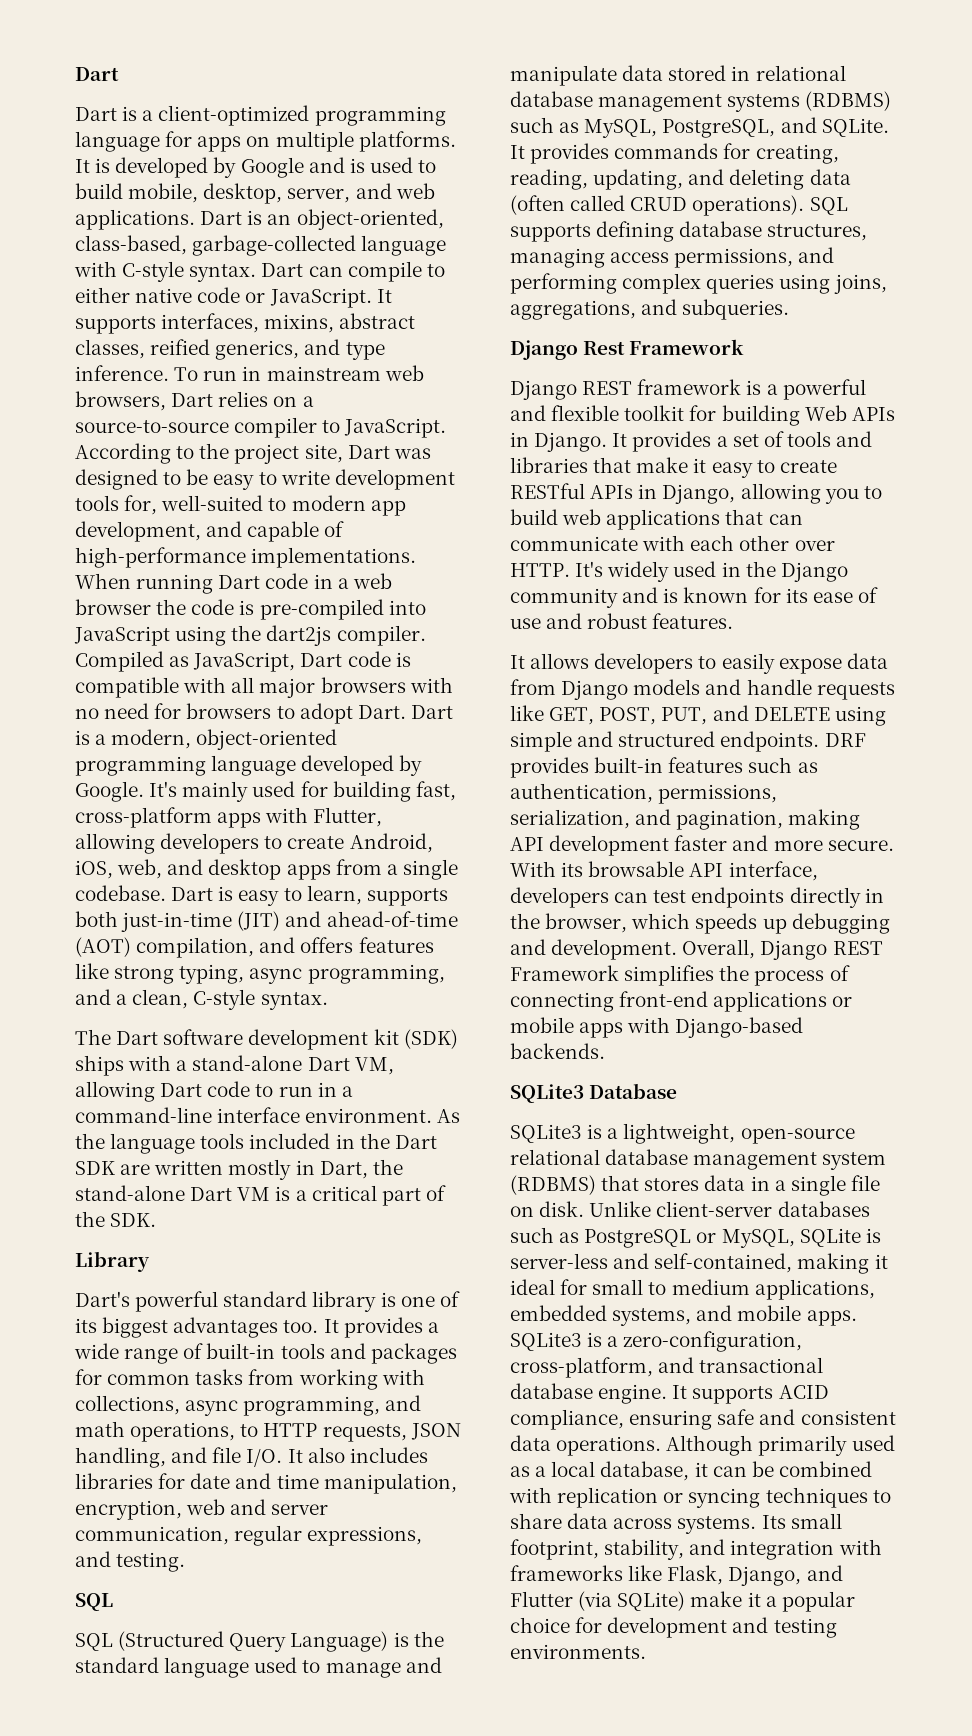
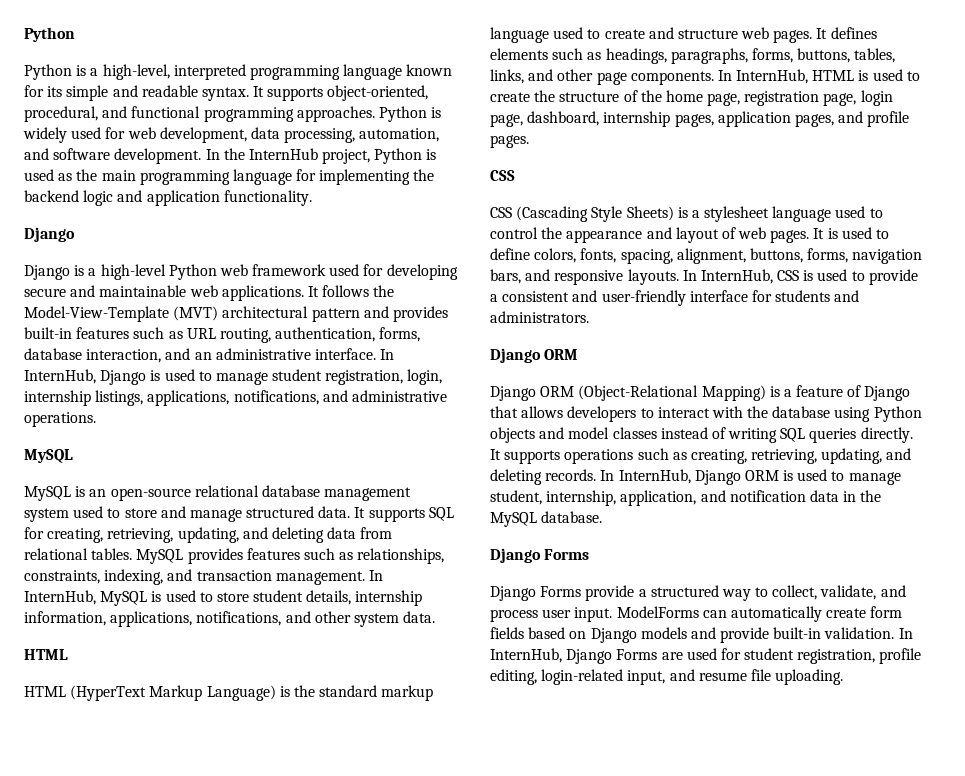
[75,67,119,81] [75,105,446,126] [75,131,456,152] [75,157,437,178] [75,183,435,204] [75,209,444,230] [75,235,447,256] [74,261,445,282] [75,287,392,308] [75,313,416,334] [75,339,385,360] [75,365,424,381] [75,391,314,411] [75,417,447,438] [75,443,431,464] [75,469,455,490] [75,495,406,516] [75,521,345,542] [75,547,417,568] [75,573,392,594] [75,599,426,620] [74,625,426,646] [75,651,411,672] [75,677,453,698] [75,703,453,724] [75,729,338,750] [75,755,423,776] [75,781,456,802] [75,807,383,828] [75,833,433,854] [75,859,458,880] [75,885,448,906] [75,911,458,932] [75,937,434,958] [75,963,445,984] [75,989,328,1010] [75,1029,458,1050] [75,1055,394,1076] [75,1081,353,1102] [75,1107,461,1123] [75,1133,437,1154] [75,1159,403,1180] [75,1185,446,1206] [75,1211,157,1227] [75,1251,150,1272] [75,1291,460,1312] [75,1317,439,1338] [74,1343,457,1364] [75,1369,425,1390] [75,1395,422,1416] [75,1421,461,1442] [75,1447,428,1468] [75,1473,457,1494] [75,1499,329,1520] [75,1525,423,1546] [75,1551,186,1572] [75,1593,113,1611] [75,1631,444,1652] [75,1657,442,1678] [510,65,846,86] [510,91,892,112] [510,117,889,138] [510,143,839,164] [510,169,851,190] [510,195,848,216] [510,221,868,242] [510,247,835,268] [510,273,887,294] [510,299,790,320] [510,339,745,360] [510,379,866,400] [510,405,895,426] [510,431,873,452] [510,457,837,478] [510,483,882,504] [510,509,803,530] [510,535,835,551] [510,561,848,582] [510,587,878,608] [510,613,734,629] [510,653,888,674] [510,679,895,700] [510,705,886,726] [510,731,866,752] Dart // Dart is a client-optimized programming language for apps on multiple platforms. It is developed by Google and is used to build mobile, desktop, server, and web applications. Dart is an object-oriented, class-based, garbage-collected language with C-style syntax. Dart can compile to either native code or JavaScript. It supports interfaces, mixins, abstract classes, reified generics, and type inference. To run in mainstream web browsers, Dart relies on a source-to-source compiler to JavaScript. According to the project site, Dart was designed to be easy to write development tools for, well-suited to modern app development, and capable of high-performance implementations. When running Dart code in a web browser the code is pre-compiled into JavaScript using the dart2js compiler. Compiled as JavaScript, Dart code is compatible with all major browsers with no need for browsers to adopt Dart. Dart is a modern, object-oriented programming language developed by Google. It's mainly used for building fast, cross-platform apps with Flutter, allowing developers to create Android, iOS, web, and desktop apps from a single codebase. Dart is easy to learn, supports both just-in-time (JIT) and ahead-of-time (AOT) compilation, and offers features like strong typing, async programming, and a clean, C-style syntax. // The Dart software development kit (SDK) ships with a stand-alone Dart VM, allowing Dart code to run in a command-line interface environment. As the language tools included in the Dart SDK are written mostly in Dart, the stand-alone Dart VM is a critical part of the SDK. // Library // Dart's powerful standard library is one of its biggest advantages too. It provides a wide range of built-in tools and packages for common tasks from working with collections, async programming, and math operations, to HTTP requests, JSON handling, and file I/O. It also includes libraries for date and time manipulation, encryption, web and server communication, regular expressions, and testing. // SQL // SQL (Structured Query Language) is the standard language used to manage and manipulate data stored in relational database management systems (RDBMS) such as MySQL, PostgreSQL, and SQLite. It provides commands for creating, reading, updating, and deleting data (often called CRUD operations). SQL supports defining database structures, managing access permissions, and performing complex queries using joins, aggregations, and subqueries. // Django Rest Framework // Django REST framework is a powerful and flexible toolkit for building Web APIs in Django. It provides a set of tools and libraries that make it easy to create RESTful APIs in Django, allowing you to build web applications that can communicate with each other over HTTP. It's widely used in the Django community and is known for its ease of use and robust features. // It allows developers to easily expose data from Django models and handle requests like GET, POST, PUT, and DELETE using simple and structured endpoints. DRF -> [24,27,75,42] [24,64,453,80] [24,85,429,101] [24,106,442,122] [23,127,440,143] [24,148,437,164] [24,169,435,185] [24,190,312,206] [24,227,75,242] [24,264,458,280] [24,285,395,301] [24,306,389,322] Python // Python is a high-level, interpreted programming language known for its simple and readable syntax. It supports object-oriented, procedural, and functional programming approaches. Python is widely used for web development, data processing, automation, and software development. In the InternHub project, Python is used as the main programming language for implementing the backend logic and application functionality. // Django // Django is a high-level Python web framework used for developing secure and maintainable web applications. It follows the Model-View-Template (MVT) architectural pattern and
[510,783,778,804] [510,809,861,830] [510,835,894,856] [510,861,818,881] [510,887,884,908] [510,913,890,934] [510,939,883,960] [510,965,850,986] [510,991,853,1012] [510,1017,804,1038] [510,1043,605,1059] [510,1083,678,1103] [510,1123,736,1144] authentication, permissions, serialization, and pagination, making API development faster and more secure. With its browsable API interface, developers can test endpoints directly in the browser, which speeds up debugging and development. Overall, Django REST Framework simplifies the process of connecting front-end applications or mobile apps with Django-based backends. // SQLite3 Database // SQLite3 is a lightweight, -> [186,327,421,343] [24,348,395,363] [24,369,443,385] [24,390,447,406] [24,412,96,427] [24,449,73,463] [24,486,107,501] URL routing, authentication, forms, database interaction, and an administrative interface. In InternHub, Django is used to manage student registration, login, internship listings, applications, notifications, and administrative operations. // MySQL // MySQL is an
[510,1175,880,1196] [510,1201,870,1217] [510,1227,881,1248] [510,1253,888,1274] [510,1279,875,1300] [510,1305,857,1326] [510,1331,803,1352] [510,1357,824,1378] [510,1383,829,1404] [510,1409,896,1430] [510,1435,895,1456] [510,1461,872,1481] [509,1487,891,1508] [510,1513,842,1534] [510,1539,882,1560] [510,1565,843,1586] [510,1591,855,1612] [510,1617,837,1638] [510,1644,646,1659] (RDBMS) that stores data in a single file on disk. Unlike client-server databases such as PostgreSQL or MySQL, SQLite is server-less and self-contained, making it ideal for small to medium applications, embedded systems, and mobile apps. SQLite3 is a zero-configuration, cross-platform, and transactional database engine. It supports ACID compliance, ensuring safe and consistent data operations. Although primarily used as a local database, it can be combined with replication or syncing techniques to share data across systems. Its small footprint, stability, and integration with frameworks like Flask, Django, and Flutter (via SQLite) make it a popular choice for development and testing environments. -> [73,506,454,522] [24,527,393,543] [24,548,445,564] [24,569,383,585] [24,590,423,606] [24,611,436,627] [24,649,68,660] [24,685,434,701] [490,27,877,43] [490,48,896,64] [490,69,920,85] [490,90,893,106] [490,111,910,127] [490,135,529,148] [490,170,515,181] [490,206,883,222] [490,227,890,243] [490,248,923,264] [490,269,918,285] [490,290,860,306] [490,311,589,323] [490,348,579,363] [490,385,911,401] [490,406,922,422] [490,427,913,443] [490,448,912,464] [490,469,901,485] [490,490,882,506] [490,511,603,527] [490,548,590,563] [490,585,906,601] [490,606,903,622] [490,627,913,643] [490,648,922,664] [490,669,844,685] used to store and manage structured data. It supports SQL for creating, retrieving, updating, and deleting data from relational tables. MySQL provides features such as relationships, constraints, indexing, and transaction management. In InternHub, MySQL is used to store student details, internship information, applications, notifications, and other system data. // HTML // HTML (HyperText Markup Language) is the standard markup language used to create and structure web pages. It defines elements such as headings, paragraphs, forms, buttons, tables, links, and other page components. In InternHub, HTML is used to create the structure of the home page, registration page, login page, dashboard, internship pages, application pages, and profile pages. // CSS // CSS (Cascading Style Sheets) is a stylesheet language used to control the appearance and layout of web pages. It is used to define colors, fonts, spacing, alignment, buttons, forms, navigation bars, and responsive layouts. In InternHub, CSS is used to provide a consistent and user-friendly interface for students and administrators. // Django ORM // Django ORM (Object-Relational Mapping) is a feature of Django that allows developers to interact with the database using Python objects and model classes instead of writing SQL queries directly. It supports operations such as creating, retrieving, updating, and deleting records. In InternHub, Django ORM is used to manage student, internship, application, and notification data in the MySQL database. // Django Forms // Django Forms provide a structured way to collect, validate, and process user input. ModelForms can automatically create form fields based on Django models and provide built-in validation. In InternHub, Django Forms are used for student registration, profile editing, login-related input, and resume file uploading.

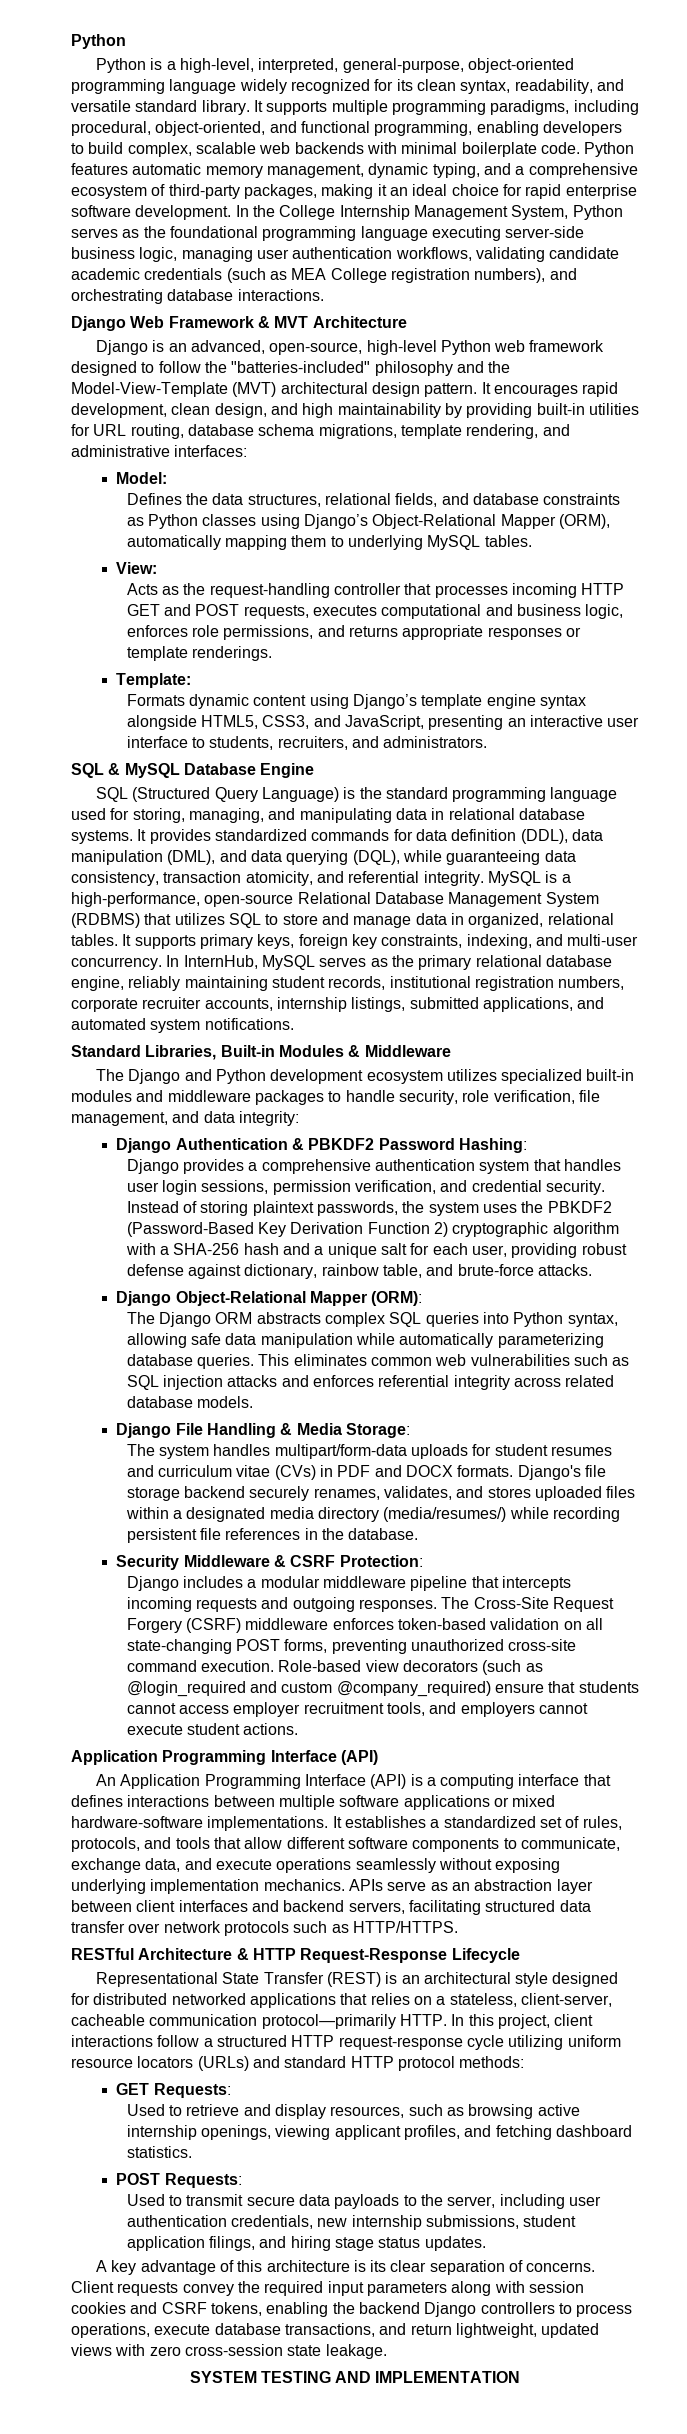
[173,64,453,80] [24,85,429,101] [24,106,442,122] [23,127,440,143] [24,148,437,164] [24,169,435,185] [24,190,312,206] [24,227,75,242] [24,265,97,280] interpreted programming language known for its simple and readable syntax. It supports object-oriented, procedural, and functional programming approaches. Python is widely used for web development, data processing, automation, and software development. In the InternHub project, Python is used as the main programming language for implementing the backend logic and application functionality. // Django // Django is a -> [258,58,574,73] [71,79,624,94] [71,100,639,115] [71,121,622,136] [71,142,635,157] [71,163,638,178] [71,184,637,199] [71,205,623,220] [71,226,585,241] [71,247,620,262] [71,268,577,283] [71,289,324,304] [71,316,407,331] [95,340,363,355] interpreted, general-purpose, object-oriented programming language widely recognized for its clean syntax, readability, and versatile standard library. It supports multiple programming paradigms, including procedural, object-oriented, and functional programming, enabling developers to build complex, scalable web backends with minimal boilerplate code. Python features automatic memory management, dynamic typing, and a comprehensive ecosystem of third-party packages, making it an ideal choice for rapid enterprise software development. In the College Internship Management System, Python serves as the foundational programming language executing server-side business logic, managing user authentication workflows, validating candidate academic credentials (such as MEA College registration numbers), and orchestrating database interactions. // Django Web Framework & MVT Architecture // Django is an advanced, open-source,
[329,264,458,280] [24,285,395,301] [24,306,448,322] [24,327,421,343] [24,348,395,363] [24,369,443,385] [24,390,447,406] [24,412,96,427] [24,449,73,463] [24,485,412,501] [24,506,454,522] [24,527,393,543] [24,548,445,564] used for developing secure and maintainable web applications. It follows the Model-View-Template (MVT) architectural pattern and provides built-in features such as URL routing, authentication, forms, database interaction, and an administrative interface. In InternHub, Django is used to manage student registration, login, internship listings, applications, notifications, and administrative operations. // MySQL // MySQL is an open-source relational database management system used to store and manage structured data. It supports SQL for creating, retrieving, updating, and deleting data from relational tables. MySQL provides features such as relationships, -> [71,361,511,376] [71,382,619,397] [71,403,639,418] [71,424,570,439] [71,445,248,457] [116,472,168,484] [126,493,621,507] [126,514,610,529] [126,535,532,550] [116,562,158,574] [126,583,625,598] [126,604,624,619] [126,625,581,640] [126,646,273,661] [116,673,192,688] [126,694,586,709] [126,715,640,730] [126,736,488,750] [71,763,315,778] [95,787,618,802] [71,808,585,823] [71,829,603,844] [71,850,576,865] [71,871,571,886] [71,892,599,907] [71,913,614,928] [71,934,377,949] designed to follow the "batteries-included" philosophy and the Model-View-Template (MVT) architectural design pattern. It encourages rapid development, clean design, and high maintainability by providing built-in utilities for URL routing, database schema migrations, template rendering, and administrative interfaces: // Model: // Defines the data structures, relational fields, and database constraints as Python classes using Django’s Object-Relational Mapper (ORM), automatically mapping them to underlying MySQL tables. // View: // Acts as the request-handling controller that processes incoming HTTP GET and POST requests, executes computational and business logic, enforces role permissions, and returns appropriate responses or template renderings. // Template: // Formats dynamic content using Django’s template engine syntax alongside HTML5, CSS3, and JavaScript, presenting an interactive user interface to students, recruiters, and administrators. // SQL & MySQL Database Engine // SQL (Structured Query Language) is the standard programming language used for storing, managing, and manipulating data in relational database systems. It provides standardized commands for data definition (DDL), data manipulation (DML), and data querying (DQL), while guaranteeing data consistency, transaction atomicity, and referential integrity. MySQL is a high-performance, open-source Relational Database Management System (RDBMS) that utilizes SQL to store and manage data in organized, relational tables. It supports primary keys, foreign key
[196,570,365,585] transaction management. -> [567,934,639,946] [71,957,162,970] multi-user concurrency.
[151,590,423,606] [24,611,436,627] [24,649,68,660] [24,685,434,701] [490,27,877,43] [490,48,896,64] [490,69,920,85] [490,90,893,106] [490,111,910,127] [490,135,529,148] [490,170,515,181] [490,206,883,222] [490,227,890,243] [490,248,923,264] [490,269,918,285] [490,290,860,306] [490,311,589,323] [490,348,579,363] [490,385,911,401] [490,406,922,422] [490,427,913,443] [490,448,912,464] [490,469,901,485] [490,490,882,506] [490,511,603,527] [490,548,590,563] [490,585,906,601] [490,606,903,622] [490,627,913,643] [490,648,922,664] [490,669,844,685] is used to store student details, internship information, applications, notifications, and other system data. // HTML // HTML (HyperText Markup Language) is the standard markup language used to create and structure web pages. It defines elements such as headings, paragraphs, forms, buttons, tables, links, and other page components. In InternHub, HTML is used to create the structure of the home page, registration page, login page, dashboard, internship pages, application pages, and profile pages. // CSS // CSS (Cascading Style Sheets) is a stylesheet language used to control the appearance and layout of web pages. It is used to define colors, fonts, spacing, alignment, buttons, forms, navigation bars, and responsive layouts. In InternHub, CSS is used to provide a consistent and user-friendly interface for students and administrators. // Django ORM // Django ORM (Object-Relational Mapping) is a feature of Django that allows developers to interact with the database using Python objects and model classes instead of writing SQL queries directly. It supports operations such as creating, retrieving, updating, and deleting records. In InternHub, Django ORM is used to manage student, internship, application, and notification data in the MySQL database. // Django Forms // Django Forms provide a structured way to collect, validate, and process user input. ModelForms can automatically create form fields based on Django models and provide built-in validation. In InternHub, Django Forms are used for student registration, profile editing, login-related input, and resume file uploading. -> [319,955,612,970] [71,976,625,991] [71,997,605,1012] [71,1018,294,1033] [71,1045,451,1060] [95,1069,635,1084] [71,1090,600,1105] [71,1111,299,1126] [116,1138,528,1153] [126,1159,621,1174] [126,1180,605,1195] [126,1201,612,1216] [126,1222,619,1237] [125,1243,627,1258] [126,1264,592,1279] [116,1291,423,1306] [126,1312,618,1327] [126,1333,604,1348] [126,1354,630,1369] [126,1375,615,1390] [126,1396,254,1408] [116,1423,411,1438] [126,1444,612,1459] [126,1465,606,1480] [126,1486,636,1501] [125,1507,620,1522] [126,1528,419,1543] [116,1555,423,1570] [126,1576,571,1591] [126,1597,614,1612] [126,1618,603,1633] [126,1639,577,1654] [126,1660,543,1675] [126,1681,639,1697] [126,1702,588,1717] [126,1723,299,1735] [71,1750,378,1765] [95,1774,611,1789] [71,1795,556,1810] [71,1816,622,1831] [71,1837,620,1852] [71,1858,561,1873] [71,1879,593,1894] [71,1900,591,1915] [71,1921,458,1936] [71,1948,520,1963] [95,1972,619,1987] [71,1993,612,2008] [71,2014,594,2029] [71,2035,621,2050] [71,2056,525,2071] [116,2083,231,2098] [126,2104,580,2119] [126,2125,632,2140] [126,2146,192,2158] [116,2173,242,2188] [126,2194,601,2209] [126,2215,577,2230] [126,2236,486,2251] [95,2260,596,2275] [71,2281,584,2296] [71,2302,633,2317] [71,2323,600,2338] [71,2344,387,2359] [189,2371,521,2383] serves as the primary relational database engine, reliably maintaining student records, institutional registration numbers, corporate recruiter accounts, internship listings, submitted applications, and automated system notifications. // Standard Libraries, Built-in Modules & Middleware // The Django and Python development ecosystem utilizes specialized built-in modules and middleware packages to handle security, role verification, file management, and data integrity: // Django Authentication & PBKDF2 Password Hashing: // Django provides a comprehensive authentication system that handles user login sessions, permission verification, and credential security. Instead of storing plaintext passwords, the system uses the PBKDF2 (Password-Based Key Derivation Function 2) cryptographic algorithm with a SHA-256 hash and a unique salt for each user, providing robust defense against dictionary, rainbow table, and brute-force attacks. // Django Object-Relational Mapper (ORM): // The Django ORM abstracts complex SQL queries into Python syntax, allowing safe data manipulation while automatically parameterizing database queries. This eliminates common web vulnerabilities such as SQL injection attacks and enforces referential integrity across related database models. // Django File Handling & Media Storage: // The system handles multipart/form-data uploads for student resumes and curriculum vitae (CVs) in PDF and DOCX formats. Django's file storage backend securely renames, validates, and stores uploaded files within a designated media directory (media/resumes/) while recording persistent file references in the database. // Security Middleware & CSRF Protection: // Django includes a modular middleware pipeline that intercepts incoming requests and outgoing responses. The Cross-Site Request Forgery (CSRF) middleware enforces token-based validation on all state-changing POST forms, preventing unauthorized cross-site command execution. Role-based view decorators (such as @login_required and custom @company_required) ensure that students cannot access employer recruitment tools, and employers cannot execute student actions. // Application Programming Interface (API) // An Application Programming Interface (API) is a computing interface that defines interactions between multiple software applications or mixed hardware-software implementations. It establishes a standardized set of rules, protocols, and tools that allow different software components to communicate, exchange data, and execute operations seamlessly without exposing underlying implementation mechanics. APIs serve as an abstraction layer between client interfaces and backend servers, facilitating structured data transfer over network protocols such as HTTP/HTTPS. // RESTful Architecture & HTTP Request-Response Lifecycle // Representational State Transfer (REST) is an architectural style designed for distributed networked applications that relies on a stateless, client-server, cacheable communication protocol—primarily HTTP. In this project, client interactions follow a structured HTTP request-response cycle utilizing uniform resource locators (URLs) and standard HTTP protocol methods: // GET Requests: // Used to retrieve and display resources, such as browsing active internship openings, viewing applicant profiles, and fetching dashboard statistics. // POST Requests: // Used to transmit secure data payloads to the server, including user authentication credentials, new internship submissions, student application filings, and hiring stage status updates. // A key advantage of this architecture is its clear separation of concerns. Client requests convey the required input parameters along with session cookies and CSRF tokens, enabling the backend Django controllers to process operations, execute database transactions, and return lightweight, updated views with zero cross-session state leakage. // SYSTEM TESTING AND IMPLEMENTATION

